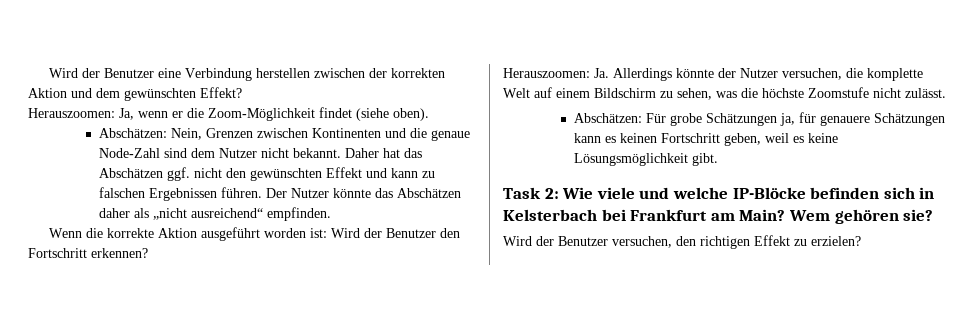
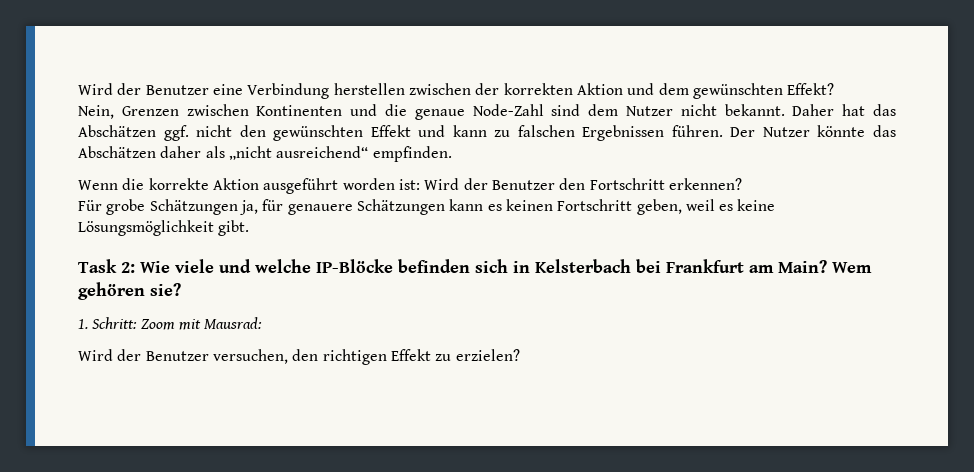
[28,107,429,121] [98,128,167,138] Herauszoomen: Ja, wenn er die Zoom-Möglichkeit findet (siehe oben). // Abschätzen: -> (835, 89) none
[503,68,923,81] [503,87,946,100] [573,113,642,123] Herauszoomen: Ja. Allerdings könnte der Nutzer versuchen, die komplette Welt auf einem Bildschirm zu sehen, was die höchste Zoomstufe nicht zulässt. // Abschätzen: -> (742, 184) none
(934, 215) none -> [78,317,263,330] // 1. Schritt: Zoom mit Mausrad:

